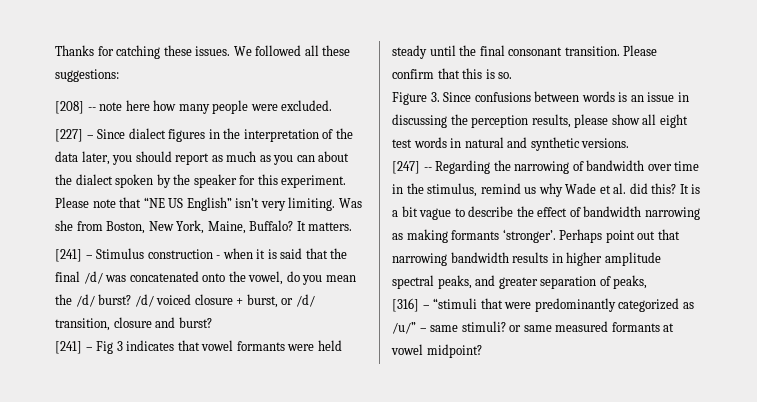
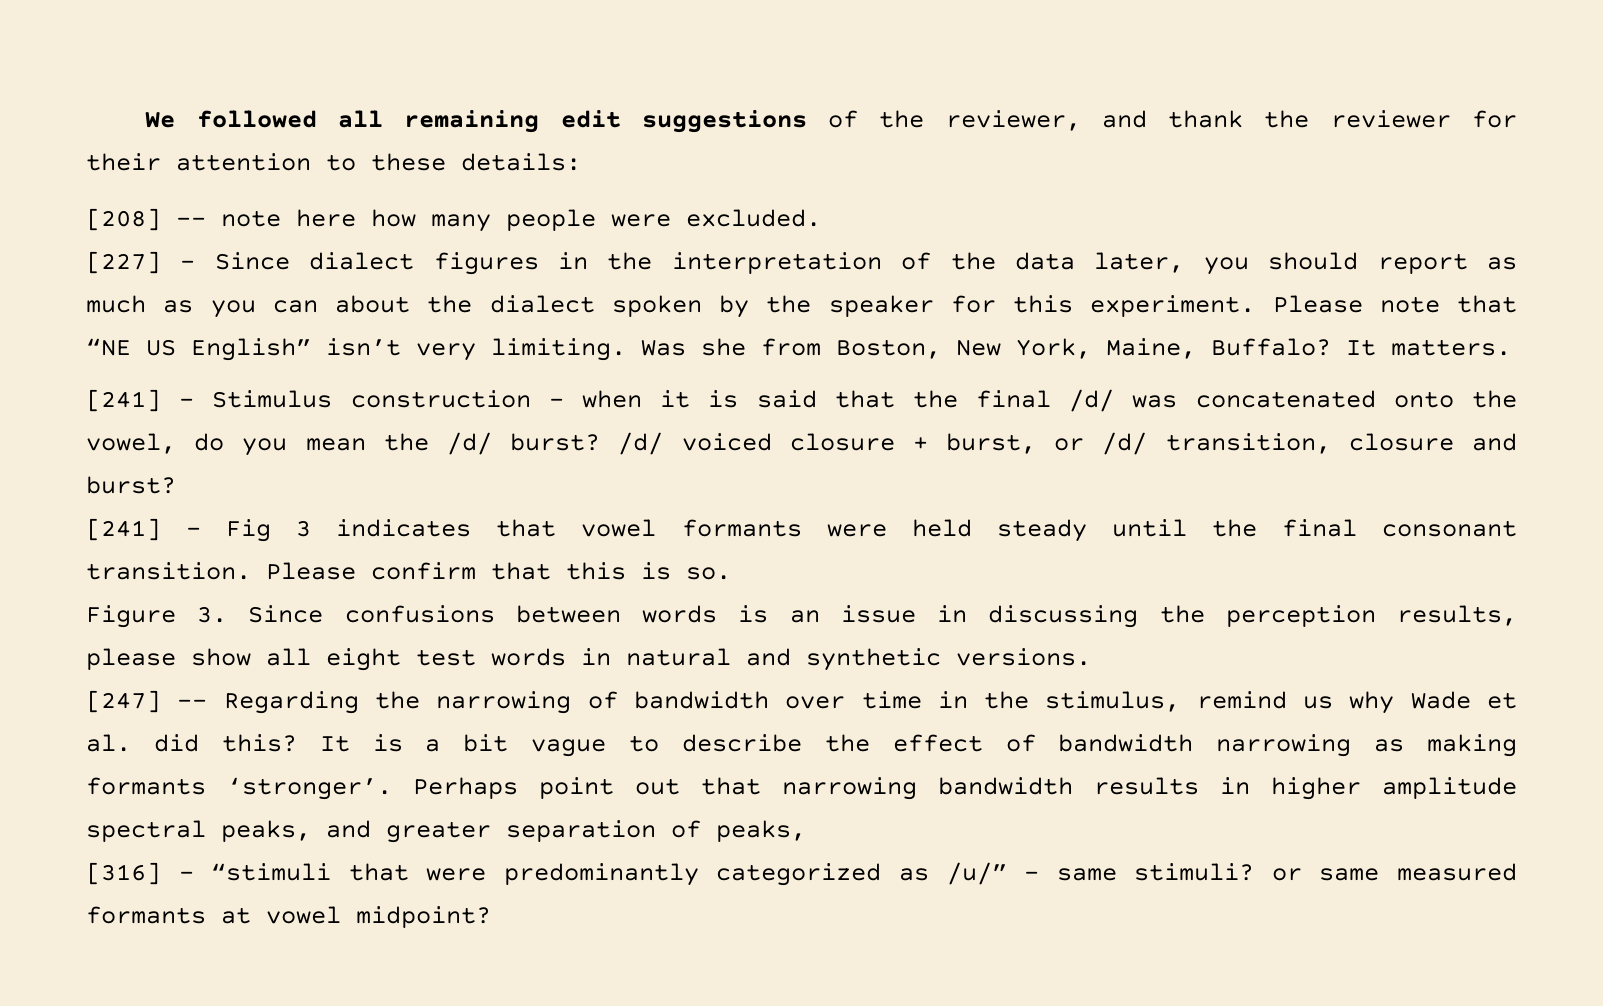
[55,45,351,59] [55,69,119,82] Thanks for catching these issues. We followed all these suggestions: -> [145,110,1517,133] [86,153,581,171] We followed all remaining edit suggestions of the reviewer, and thank the reviewer for their attention to these details:

